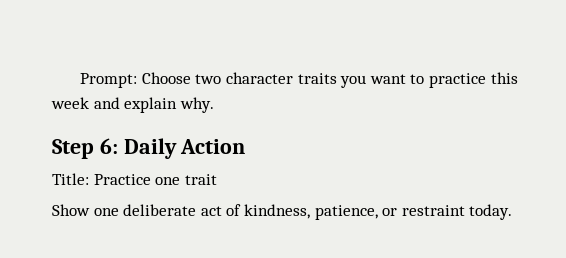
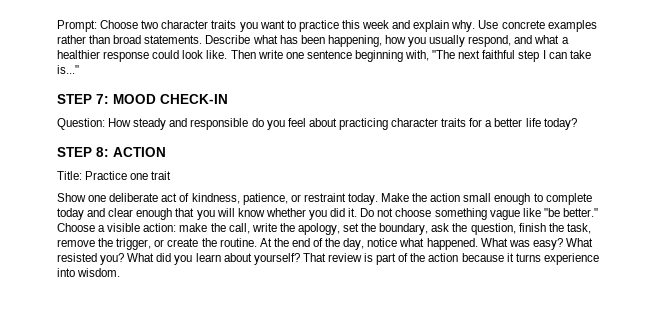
[52,138,246,159] // Step 6: Daily Action -> [478,20,597,32] [57,35,569,47] [57,50,591,62] [57,65,79,74] [57,94,228,104] [57,118,577,130] [57,147,166,157] Use concrete examples rather than broad statements. Describe what has been happening, how you usually respond, and what a healthier response could look like. Then write one sentence beginning with, "The next faithful step I can take is..." // STEP 7: MOOD CHECK-IN // Question: How steady and responsible do you feel about practicing character traits for a better life today? // STEP 8: ACTION
(513, 212) none -> [381,193,592,205] [57,208,598,220] [57,223,591,235] [57,238,593,250] [57,253,599,265] [57,268,121,277] Make the action small enough to complete today and clear enough that you will know whether you did it. Do not choose something vague like "be better." Choose a visible action: make the call, write the apology, set the boundary, ask the question, finish the task, remove the trigger, or create the routine. At the end of the day, notice what happened. What was easy? What resisted you? What did you learn about yourself? That review is part of the action because it turns experience into wisdom.

